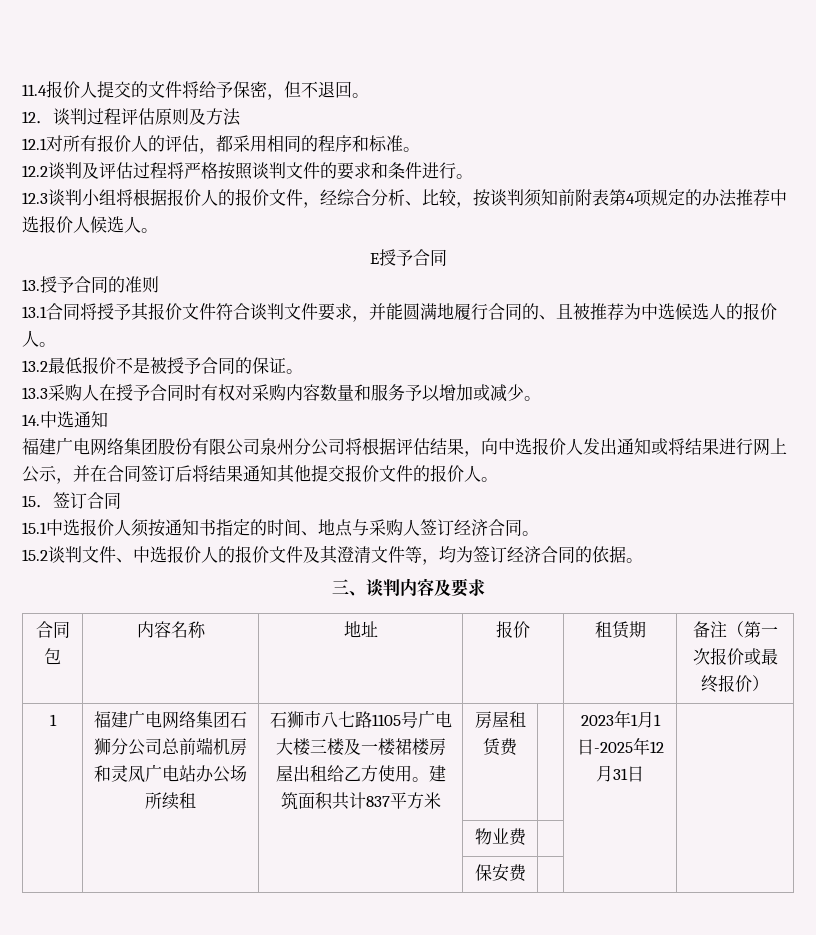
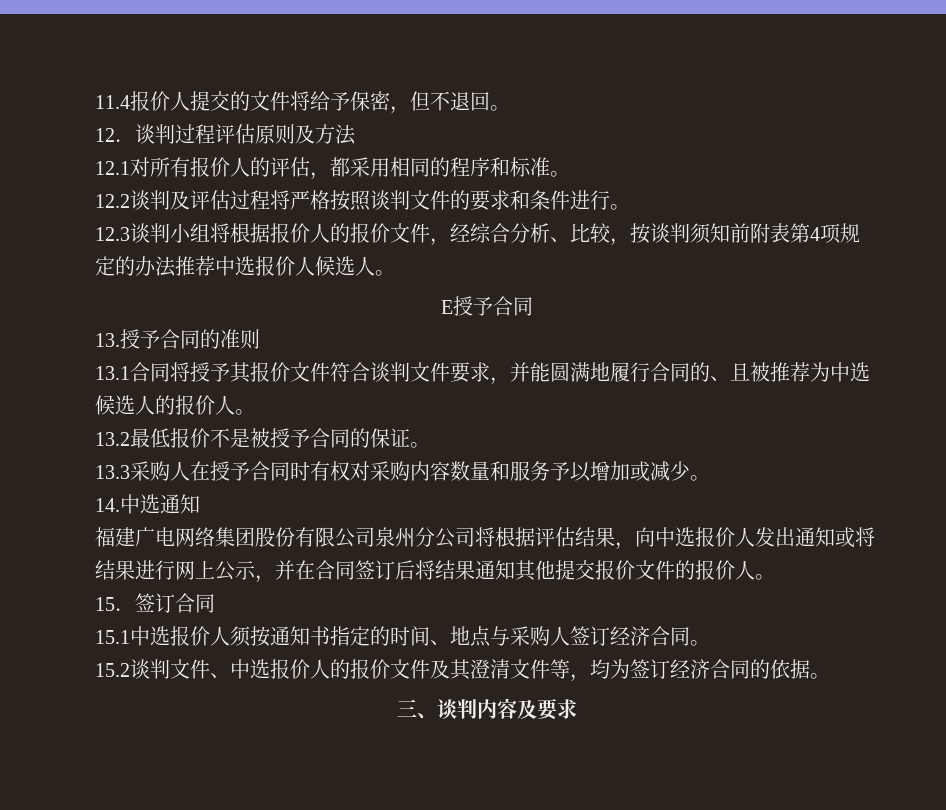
[35,621,70,638] [44,648,61,665] [136,621,206,638] [343,621,378,638] [496,621,530,638] [594,621,646,639] [692,621,778,638] [692,648,778,665] [701,675,769,693] [49,714,57,726] [94,710,247,729] [94,737,247,756] [94,764,247,783] [145,792,196,810] [269,710,452,728] [275,738,446,756] [275,765,446,782] [280,792,441,810] [474,711,526,729] [483,738,518,756] [580,710,661,728] [576,737,664,755] [596,765,644,782] [474,828,527,846] [474,864,527,882] // 合同包 | 内容名称 | 地址 | 报价 | 租赁期 | 备注（第一次报价或最终报价） // 1 | 福建广电网络集团石狮分公司总前端机房和灵凤广电站办公场所续租 | 石狮市八七路1105号广电大楼三楼及一楼裙楼房屋出租给乙方使用。建筑面积共计837平方米 | 房屋租赁费 | | 2023年1月1日-2025年12月31日 | // | | | 物业费 | | | // | | | 保安费 | | | -> (577, 709) none

